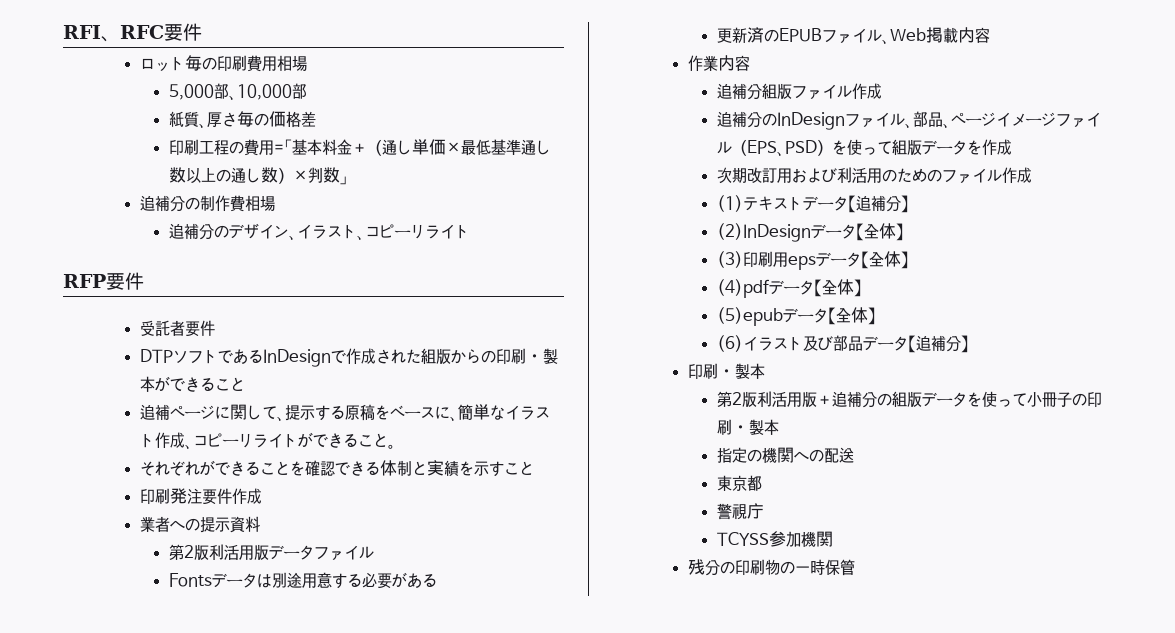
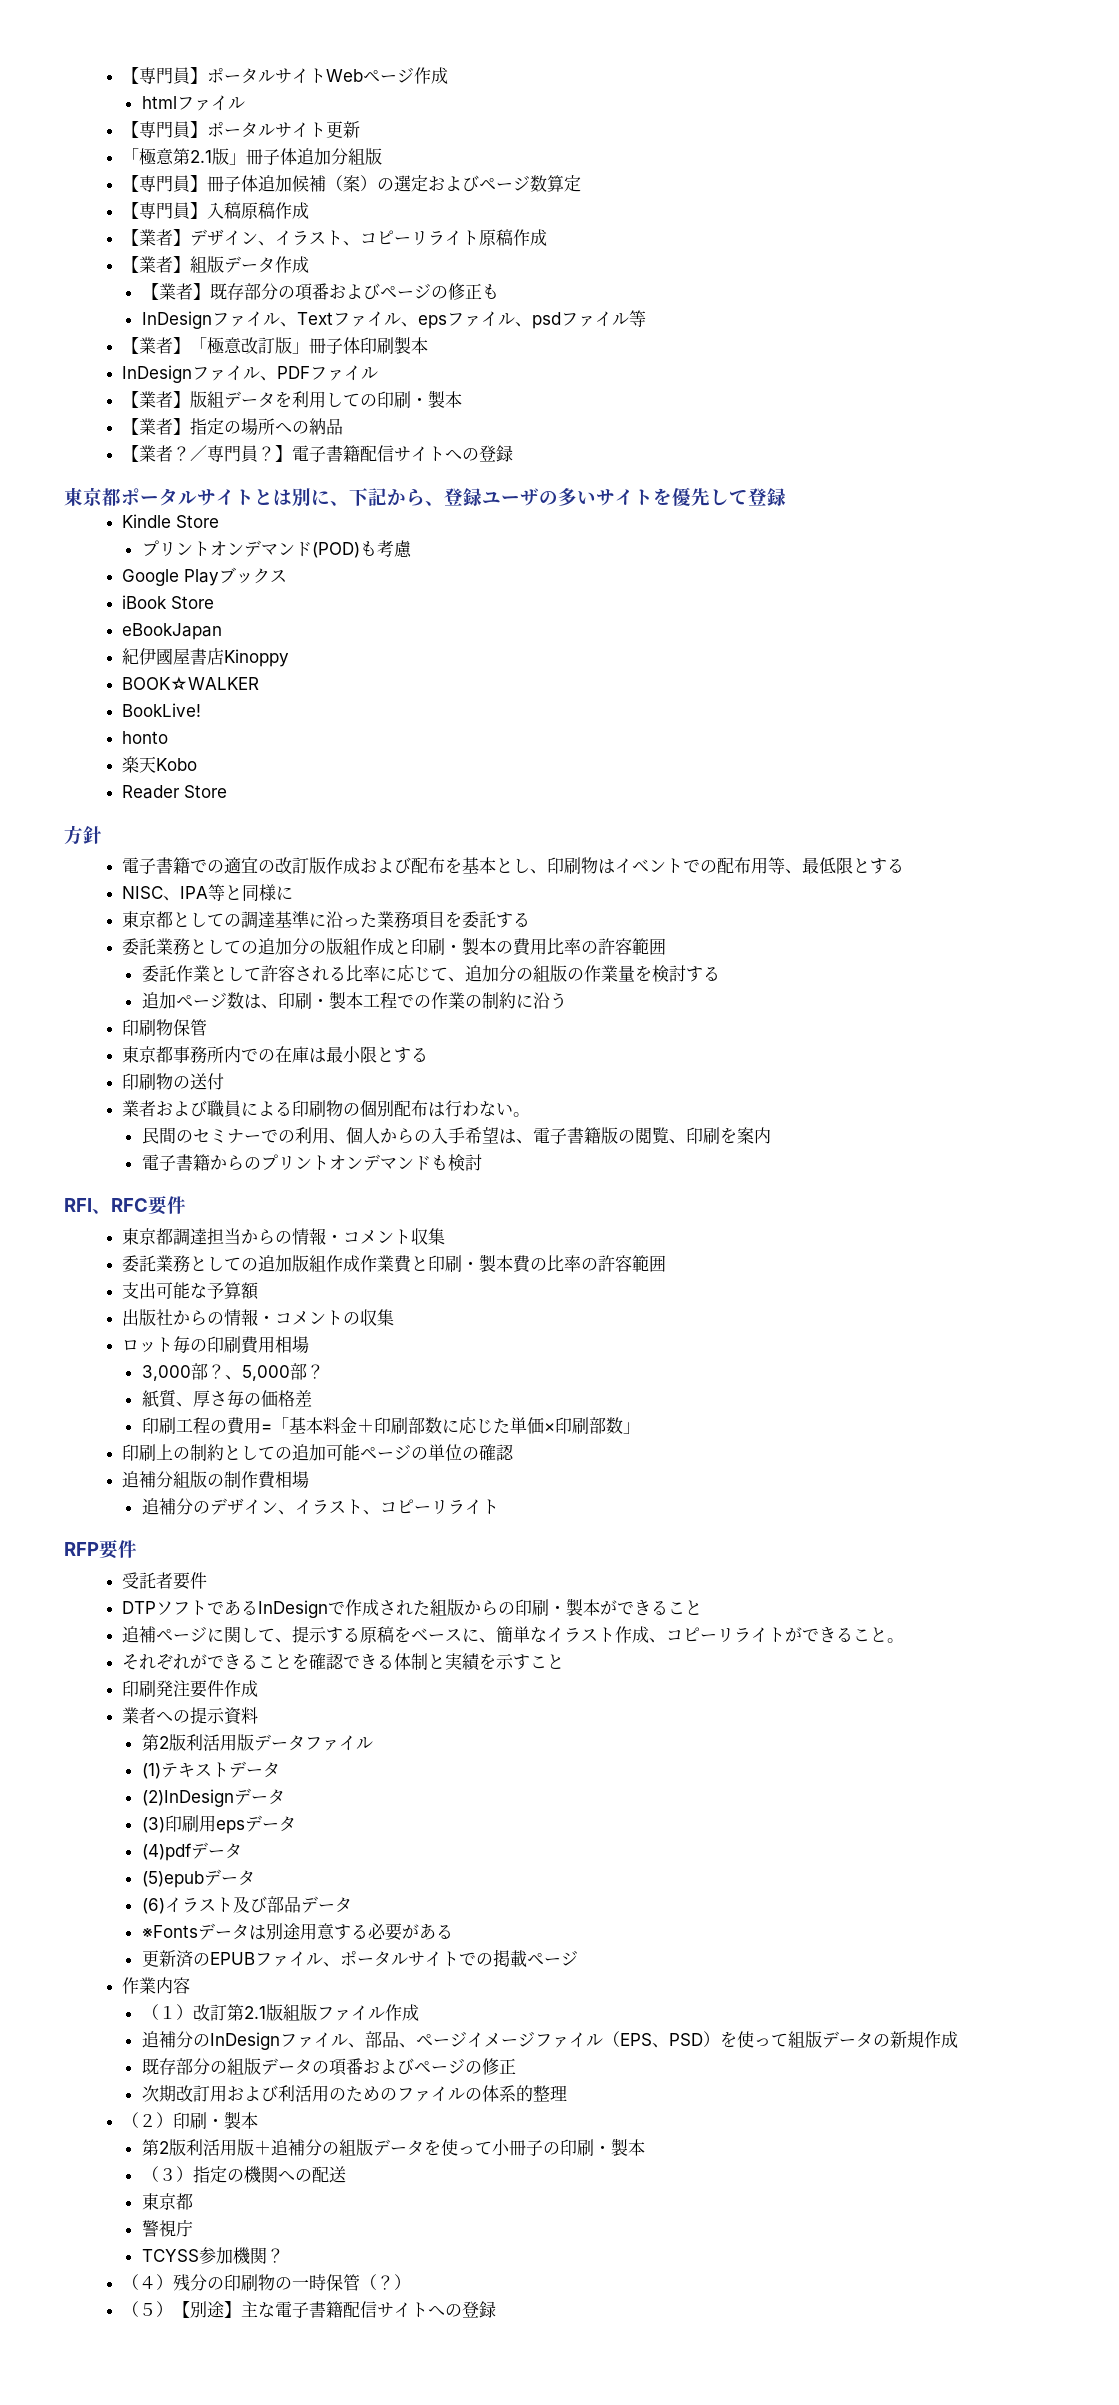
[63,23,202,42] RFI、RFC要件 -> [122,67,449,84] [141,95,245,111] [122,121,361,138] [122,148,383,165] [122,175,582,192] [122,202,310,219] [122,229,548,246] [122,256,310,273] [141,283,499,301] [141,310,646,329] [122,336,429,354] [122,365,379,383] [122,390,463,408] [122,418,344,435] [122,445,514,462] [64,487,786,507] [122,514,220,528] [141,540,412,558] [122,567,288,586] [122,595,215,609] [122,623,223,640] [122,648,290,667] [122,676,260,690] [122,703,202,717] [122,731,169,744] [122,756,198,773] [122,785,228,799] [64,825,102,845] [122,857,905,874] [122,884,294,901] [122,911,531,929] [122,937,667,956] [141,965,720,983] [141,991,567,1009] [122,1019,208,1036] [122,1046,429,1063] [122,1073,225,1090] [122,1100,531,1117] [141,1126,771,1144] [141,1154,482,1171] [64,1196,186,1215] [122,1228,446,1245] [122,1254,667,1273] [122,1282,260,1300] [122,1309,395,1326] 【専門員】ポータルサイトWebページ作成 // htmlファイル // 【専門員】ポータルサイト更新 // 「極意第2.1版」冊子体追加分組版 // 【専門員】冊子体追加候補（案）の選定およびページ数算定 // 【専門員】入稿原稿作成 // 【業者】デザイン、イラスト、コピーリライト原稿作成 // 【業者】組版データ作成 // 【業者】既存部分の項番およびページの修正も // InDesignファイル、Textファイル、epsファイル、psdファイル等 // 【業者】「極意改訂版」冊子体印刷製本 // InDesignファイル、PDFファイル // 【業者】版組データを利用しての印刷・製本 // 【業者】指定の場所への納品 // 【業者？／専門員？】電子書籍配信サイトへの登録 // 東京都ポータルサイトとは別に、下記から、登録ユーザの多いサイトを優先して登録 // Kindle Store // プリントオンデマンド(POD)も考慮 // Google Playブックス // iBook Store // eBookJapan // 紀伊國屋書店Kinoppy // BOOK☆WALKER // BookLive! // honto // 楽天Kobo // Reader Store // 方針 // 電子書籍での適宜の改訂版作成および配布を基本とし、印刷物はイベントでの配布用等、最低限とする // NISC、IPA等と同様に // 東京都としての調達基準に沿った業務項目を委託する // 委託業務としての追加分の版組作成と印刷・製本の費用比率の許容範囲 // 委託作業として許容される比率に応じて、追加分の組版の作業量を検討する // 追加ページ数は、印刷・製本工程での作業の制約に沿う // 印刷物保管 // 東京都事務所内での在庫は最小限とする // 印刷物の送付 // 業者および職員による印刷物の個別配布は行わない。 // 民間のセミナーでの利用、個人からの入手希望は、電子書籍版の閲覧、印刷を案内 // 電子書籍からのプリントオンデマンドも検討 // RFI、RFC要件 // 東京都調達担当からの情報・コメント収集 // 委託業務としての追加版組作成作業費と印刷・製本費の比率の許容範囲 // 支出可能な予算額 // 出版社からの情報・コメントの収集
[169,83,308,101] 5,000部、10,000部 -> [141,1363,324,1381] 3,000部？、5,000部？
[367,139,552,156] [169,167,349,185] [140,195,186,212] （通し単価×最低基準通し数以上の通し数）×判数」 // 追補分 -> [373,1417,640,1434] [122,1444,515,1461] [122,1471,208,1488] 印刷部数に応じた単価×印刷部数」 // 印刷上の制約としての追加可能ページの単位の確認 // 追補分組版
[169,573,213,587] Fonts -> [141,1761,280,1779] [141,1788,285,1807] [141,1815,296,1834] [141,1842,242,1861] [141,1869,255,1888] [141,1896,352,1914] [141,1925,198,1938] (1)テキストデータ // (2)InDesignデータ // (3)印刷用epsデータ // (4)pdfデータ // (5)epubデータ // (6)イラスト及び部品データ // ※Fonts
[890,27,991,43] [688,55,751,72] [717,83,763,100] Web掲載内容 // 作業内容 // 追補分 -> [339,1949,578,1968] [122,1977,191,1994] [141,2004,283,2021] ポータルサイトでの掲載ページ // 作業内容 // （１）改訂第2.1版
[967,139,1013,156] を作成 -> [872,2031,958,2048] [141,2058,516,2076] の新規作成 // 既存部分の組版データの項番およびページの修正
[1002,167,1033,184] [717,195,910,213] [717,223,905,242] [717,251,910,270] [717,279,863,298] [717,307,877,326] [717,335,970,353] 作成 // (1)テキストデータ【追補分】 // (2)InDesignデータ【全体】 // (3)印刷用epsデータ【全体】 // (4)pdfデータ【全体】 // (5)epubデータ【全体】 // (6)イラスト及び部品データ【追補分】 // -> [464,2085,567,2102] [122,2112,174,2128] の体系的整理 // （２）
(780, 427) none -> [141,2166,193,2182] （３）
(834, 539) // -> [266,2248,284,2263] [122,2274,174,2290] ？ // （４）
(856, 567) none -> [360,2274,412,2290] [122,2301,497,2318] （？） // （５）【別途】主な電子書籍配信サイトへの登録

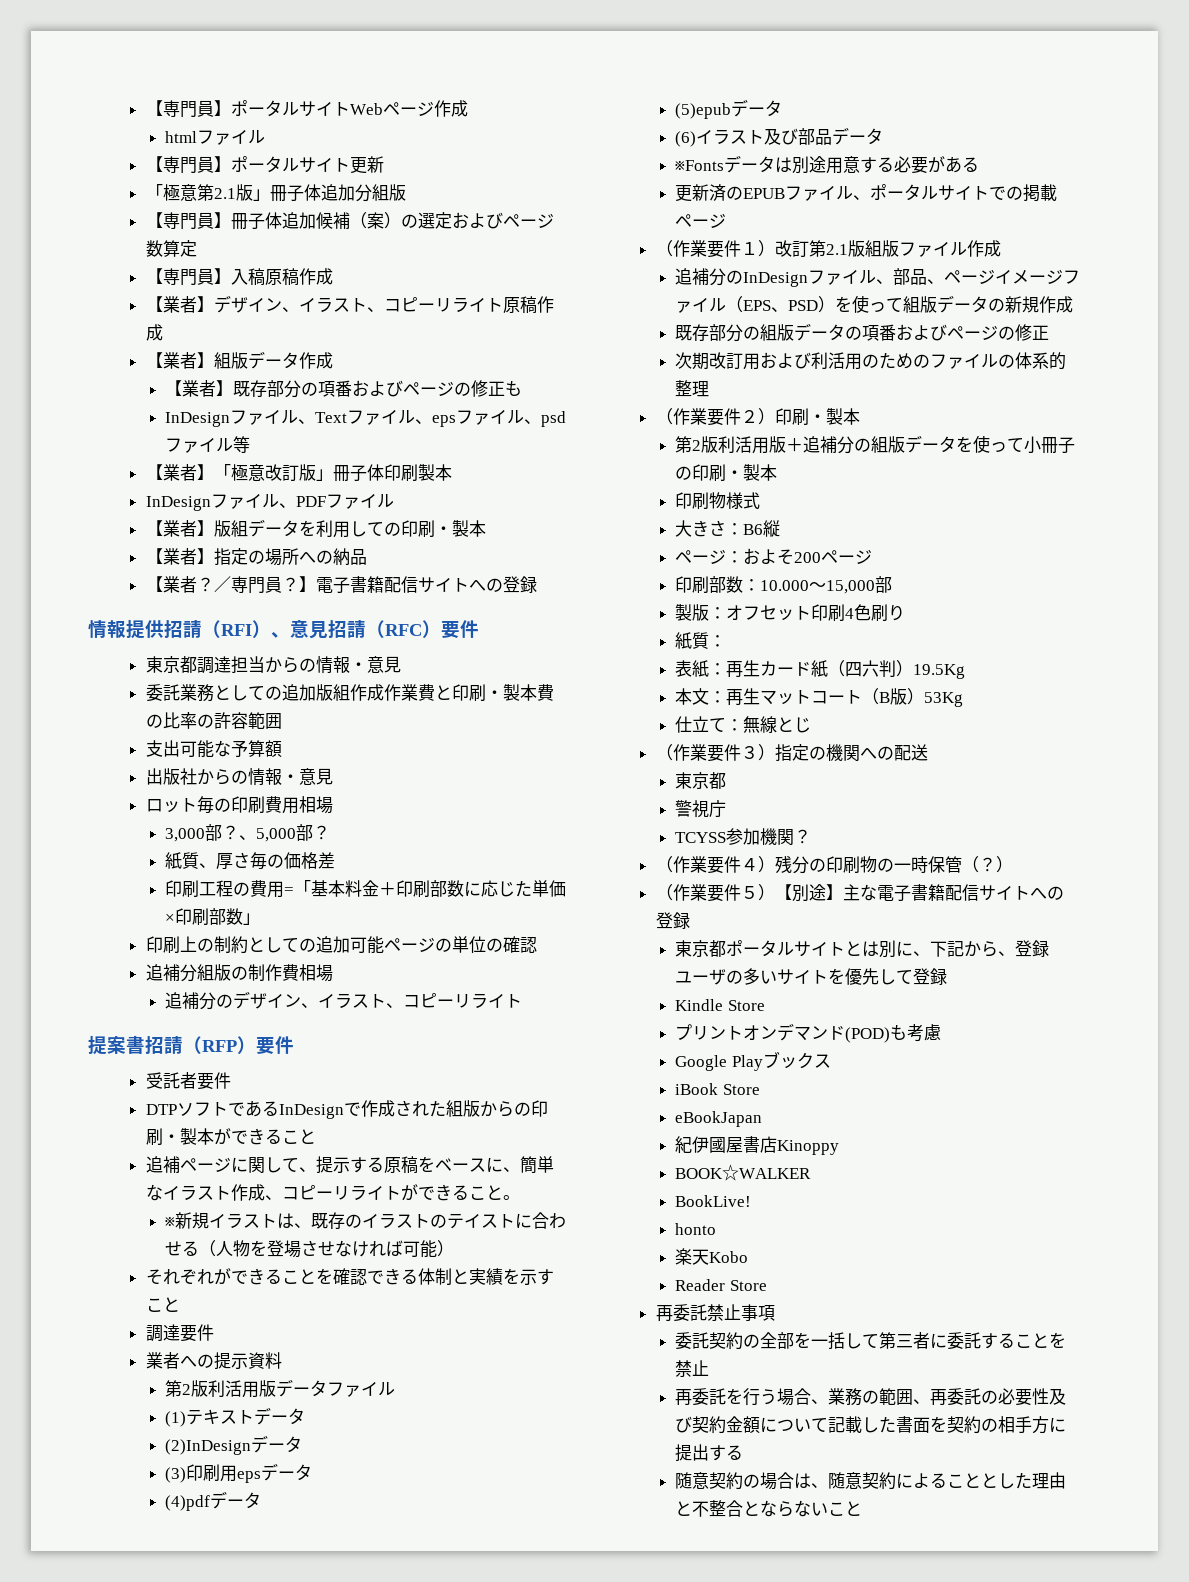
[64,487,786,507] [122,514,220,528] [141,540,412,558] [122,567,288,586] [122,595,215,609] [122,623,223,640] [122,648,290,667] [122,676,260,690] [122,703,202,717] [122,731,169,744] [122,756,198,773] [122,785,228,799] [64,825,102,845] [122,857,905,874] [122,884,294,901] [122,911,531,929] [122,937,667,956] [141,965,720,983] [141,991,567,1009] [122,1019,208,1036] [122,1046,429,1063] [122,1073,225,1090] [122,1100,531,1117] [141,1126,771,1144] [141,1154,482,1171] [64,1198,148,1214] 東京都ポータルサイトとは別に、下記から、登録ユーザの多いサイトを優先して登録 // Kindle Store // プリントオンデマンド(POD)も考慮 // Google Playブックス // iBook Store // eBookJapan // 紀伊國屋書店Kinoppy // BOOK☆WALKER // BookLive! // honto // 楽天Kobo // Reader Store // 方針 // 電子書籍での適宜の改訂版作成および配布を基本とし、印刷物はイベントでの配布用等、最低限とする // NISC、IPA等と同様に // 東京都としての調達基準に沿った業務項目を委託する // 委託業務としての追加分の版組作成と印刷・製本の費用比率の許容範囲 // 委託作業として許容される比率に応じて、追加分の組版の作業量を検討する // 追加ページ数は、印刷・製本工程での作業の制約に沿う // 印刷物保管 // 東京都事務所内での在庫は最小限とする // 印刷物の送付 // 業者および職員による印刷物の個別配布は行わない。 // 民間のセミナーでの利用、個人からの入手希望は、電子書籍版の閲覧、印刷を案内 // 電子書籍からのプリントオンデマンドも検討 // RFI、RFC -> [88,619,441,639] 情報提供招請（RFI）、意見招請（RFC）
[343,1228,446,1245] コメント収集 -> [366,656,401,673] 意見
[275,1309,395,1326] コメントの収集 -> [298,768,333,785] 意見
[64,1542,99,1556] RFP -> [88,1035,256,1055] 提案書招請（RFP）
(905, 1640) none -> [164,1212,566,1229] [164,1240,454,1258] // ※新規イラストは、既存のイラストのテイストに合わせる（人物を登場させなければ可能）
[122,1680,259,1698] 印刷発注要件作成 -> [145,1324,214,1342] 調達要件
[122,1977,191,1994] [141,2004,159,2020] 作業内容 // （ -> [655,240,741,258] （作業要件
(140, 2120) none -> [672,408,741,426] 作業要件
[141,2166,159,2182] （ -> [674,492,760,509] [674,520,780,537] [674,548,872,565] [674,576,892,594] [674,604,905,621] [674,632,726,650] [674,660,965,679] [674,688,963,707] [674,716,811,733] [655,744,741,762] 印刷物様式 // 大きさ：B6縦 // ページ：およそ200ページ // 印刷部数：10.000～15,000部 // 製版：オフセット印刷4色刷り // 紙質： // 表紙：再生カード紙（四六判）19.5Kg // 本文：再生マットコート（B版）53Kg // 仕立て：無線とじ // （作業要件
(140, 2282) none -> [672,856,741,874] 作業要件
(140, 2309) none -> [672,884,741,902] 作業要件
(497, 2309) none -> [674,940,1049,958] [674,968,947,985] [674,999,765,1011] [674,1023,941,1043] [674,1051,831,1071] [674,1083,760,1095] [674,1111,762,1127] [674,1136,839,1155] [674,1164,811,1181] [674,1195,751,1207] [674,1223,716,1235] [674,1248,748,1265] [674,1279,767,1291] [655,1304,775,1322] [674,1332,1066,1350] [674,1360,709,1377] [674,1388,1066,1406] [674,1416,1066,1434] [674,1444,743,1462] [674,1472,1066,1490] [674,1500,862,1517] // 東京都ポータルサイトとは別に、下記から、登録ユーザの多いサイトを優先して登録 // Kindle Store // プリントオンデマンド(POD)も考慮 // Google Playブックス // iBook Store // eBookJapan // 紀伊國屋書店Kinoppy // BOOK☆WALKER // BookLive! // honto // 楽天Kobo // Reader Store // 再委託禁止事項 // 委託契約の全部を一括して第三者に委託することを禁止 // 再委託を行う場合、業務の範囲、再委託の必要性及び契約金額について記載した書面を契約の相手方に提出する // 随意契約の場合は、随意契約によることとした理由と不整合とならないこと

